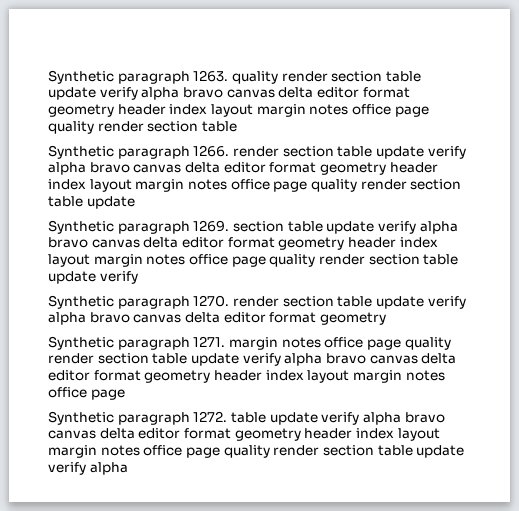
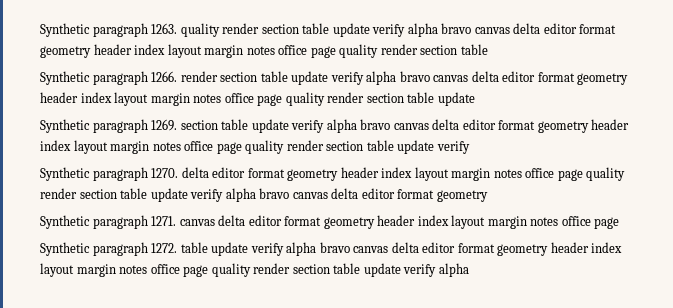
(230, 301) none -> [181,167,626,181] delta editor format geometry header index layout margin notes office page quality
[228,337,451,350] [48,353,366,366] margin notes office page quality render section table update verify alpha bravo -> (177, 221) none

